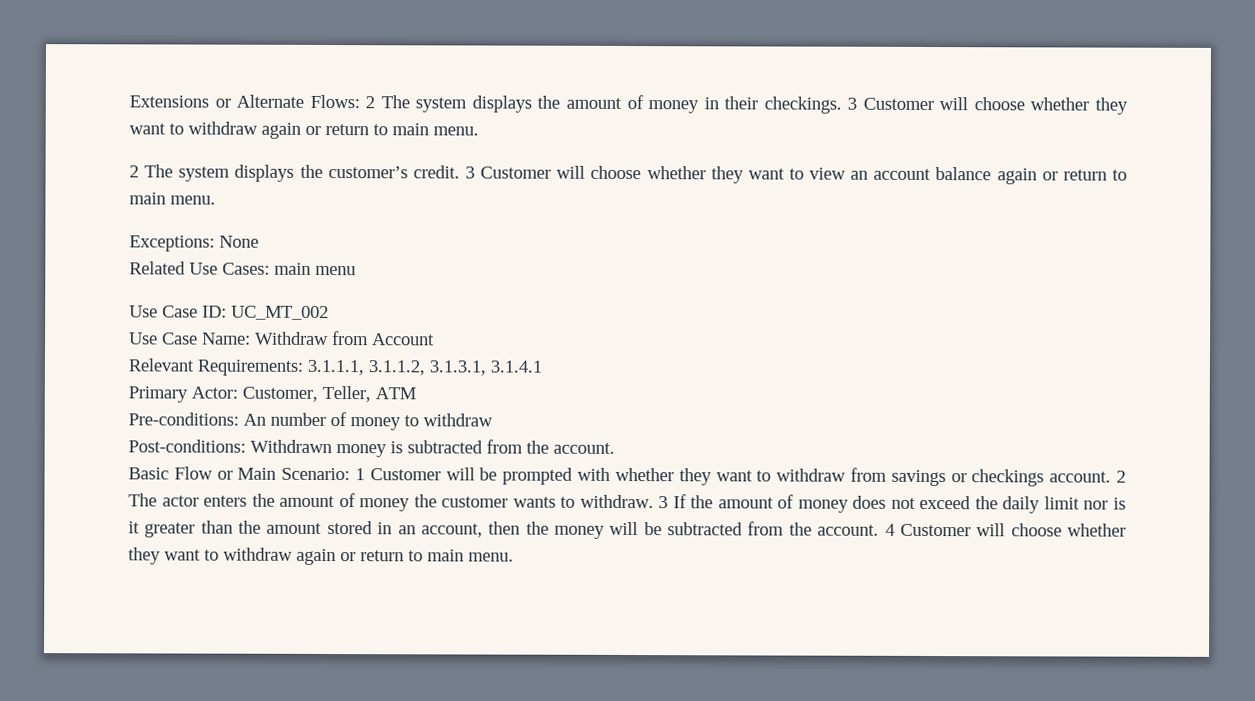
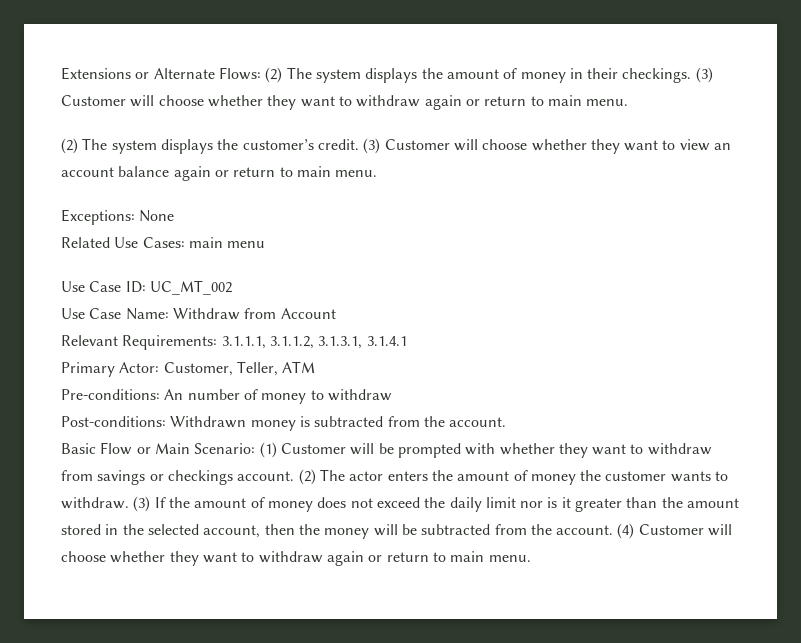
[365,96,376,109] 2 -> [265,67,283,83] (2)
[847,97,858,110] 3 -> [695,67,713,83] (3)
[129,165,139,178] 2 -> [61,138,78,154] (2)
[464,166,475,179] 3 -> [363,138,381,154] (3)
[355,468,366,481] 1 -> [259,442,277,458] (1)
[1116,470,1127,483] 2 -> [298,469,316,485] (2)
[658,496,669,509] 3 -> [133,496,151,512] (3)
[397,525,416,535] an -> [122,524,199,535] the selected
[884,523,895,536] 4 -> [617,523,635,539] (4)

